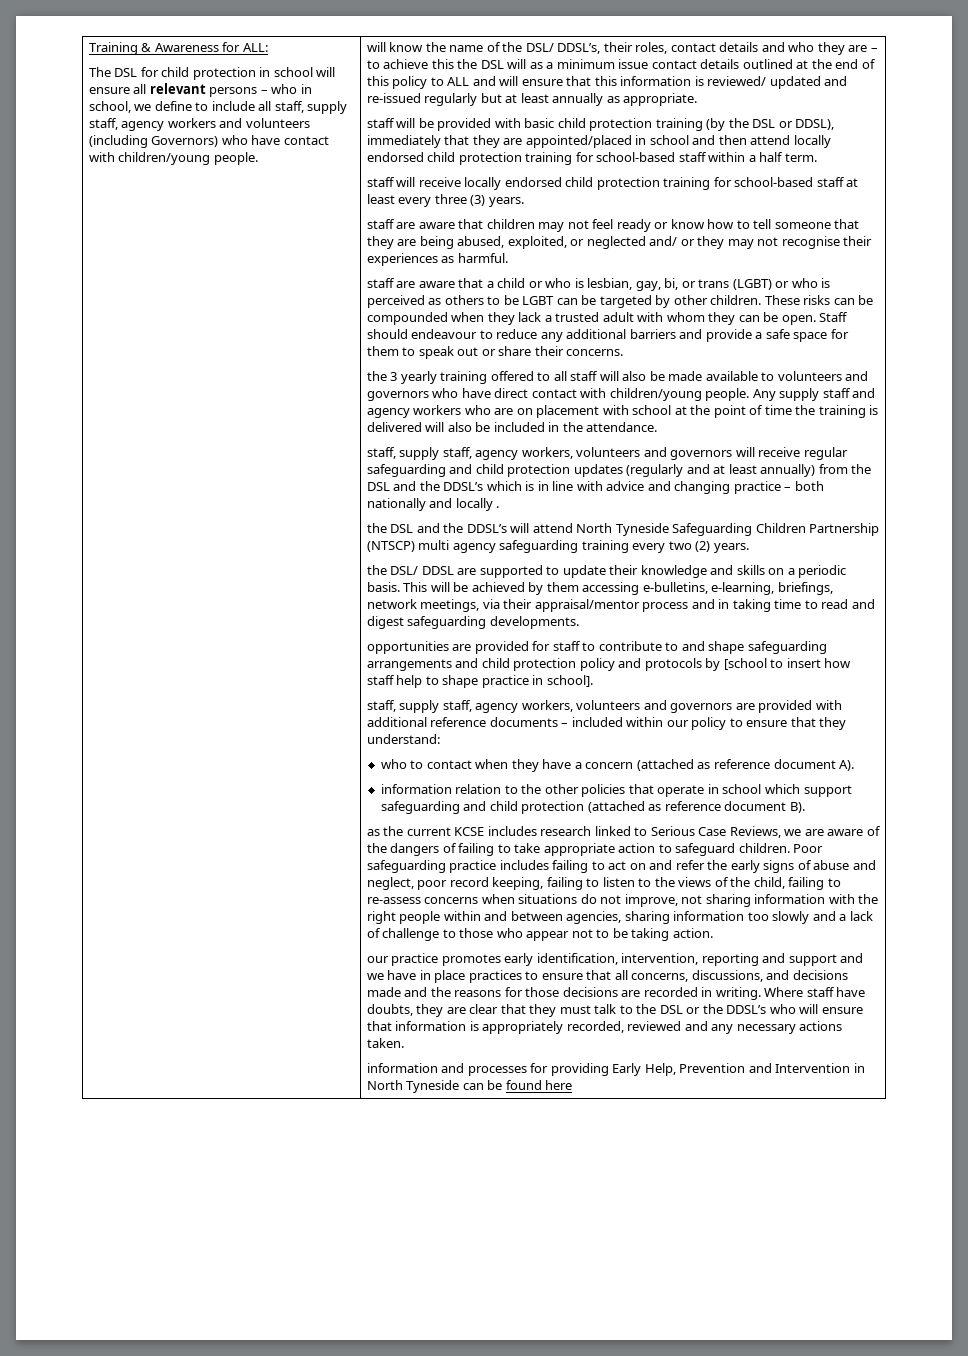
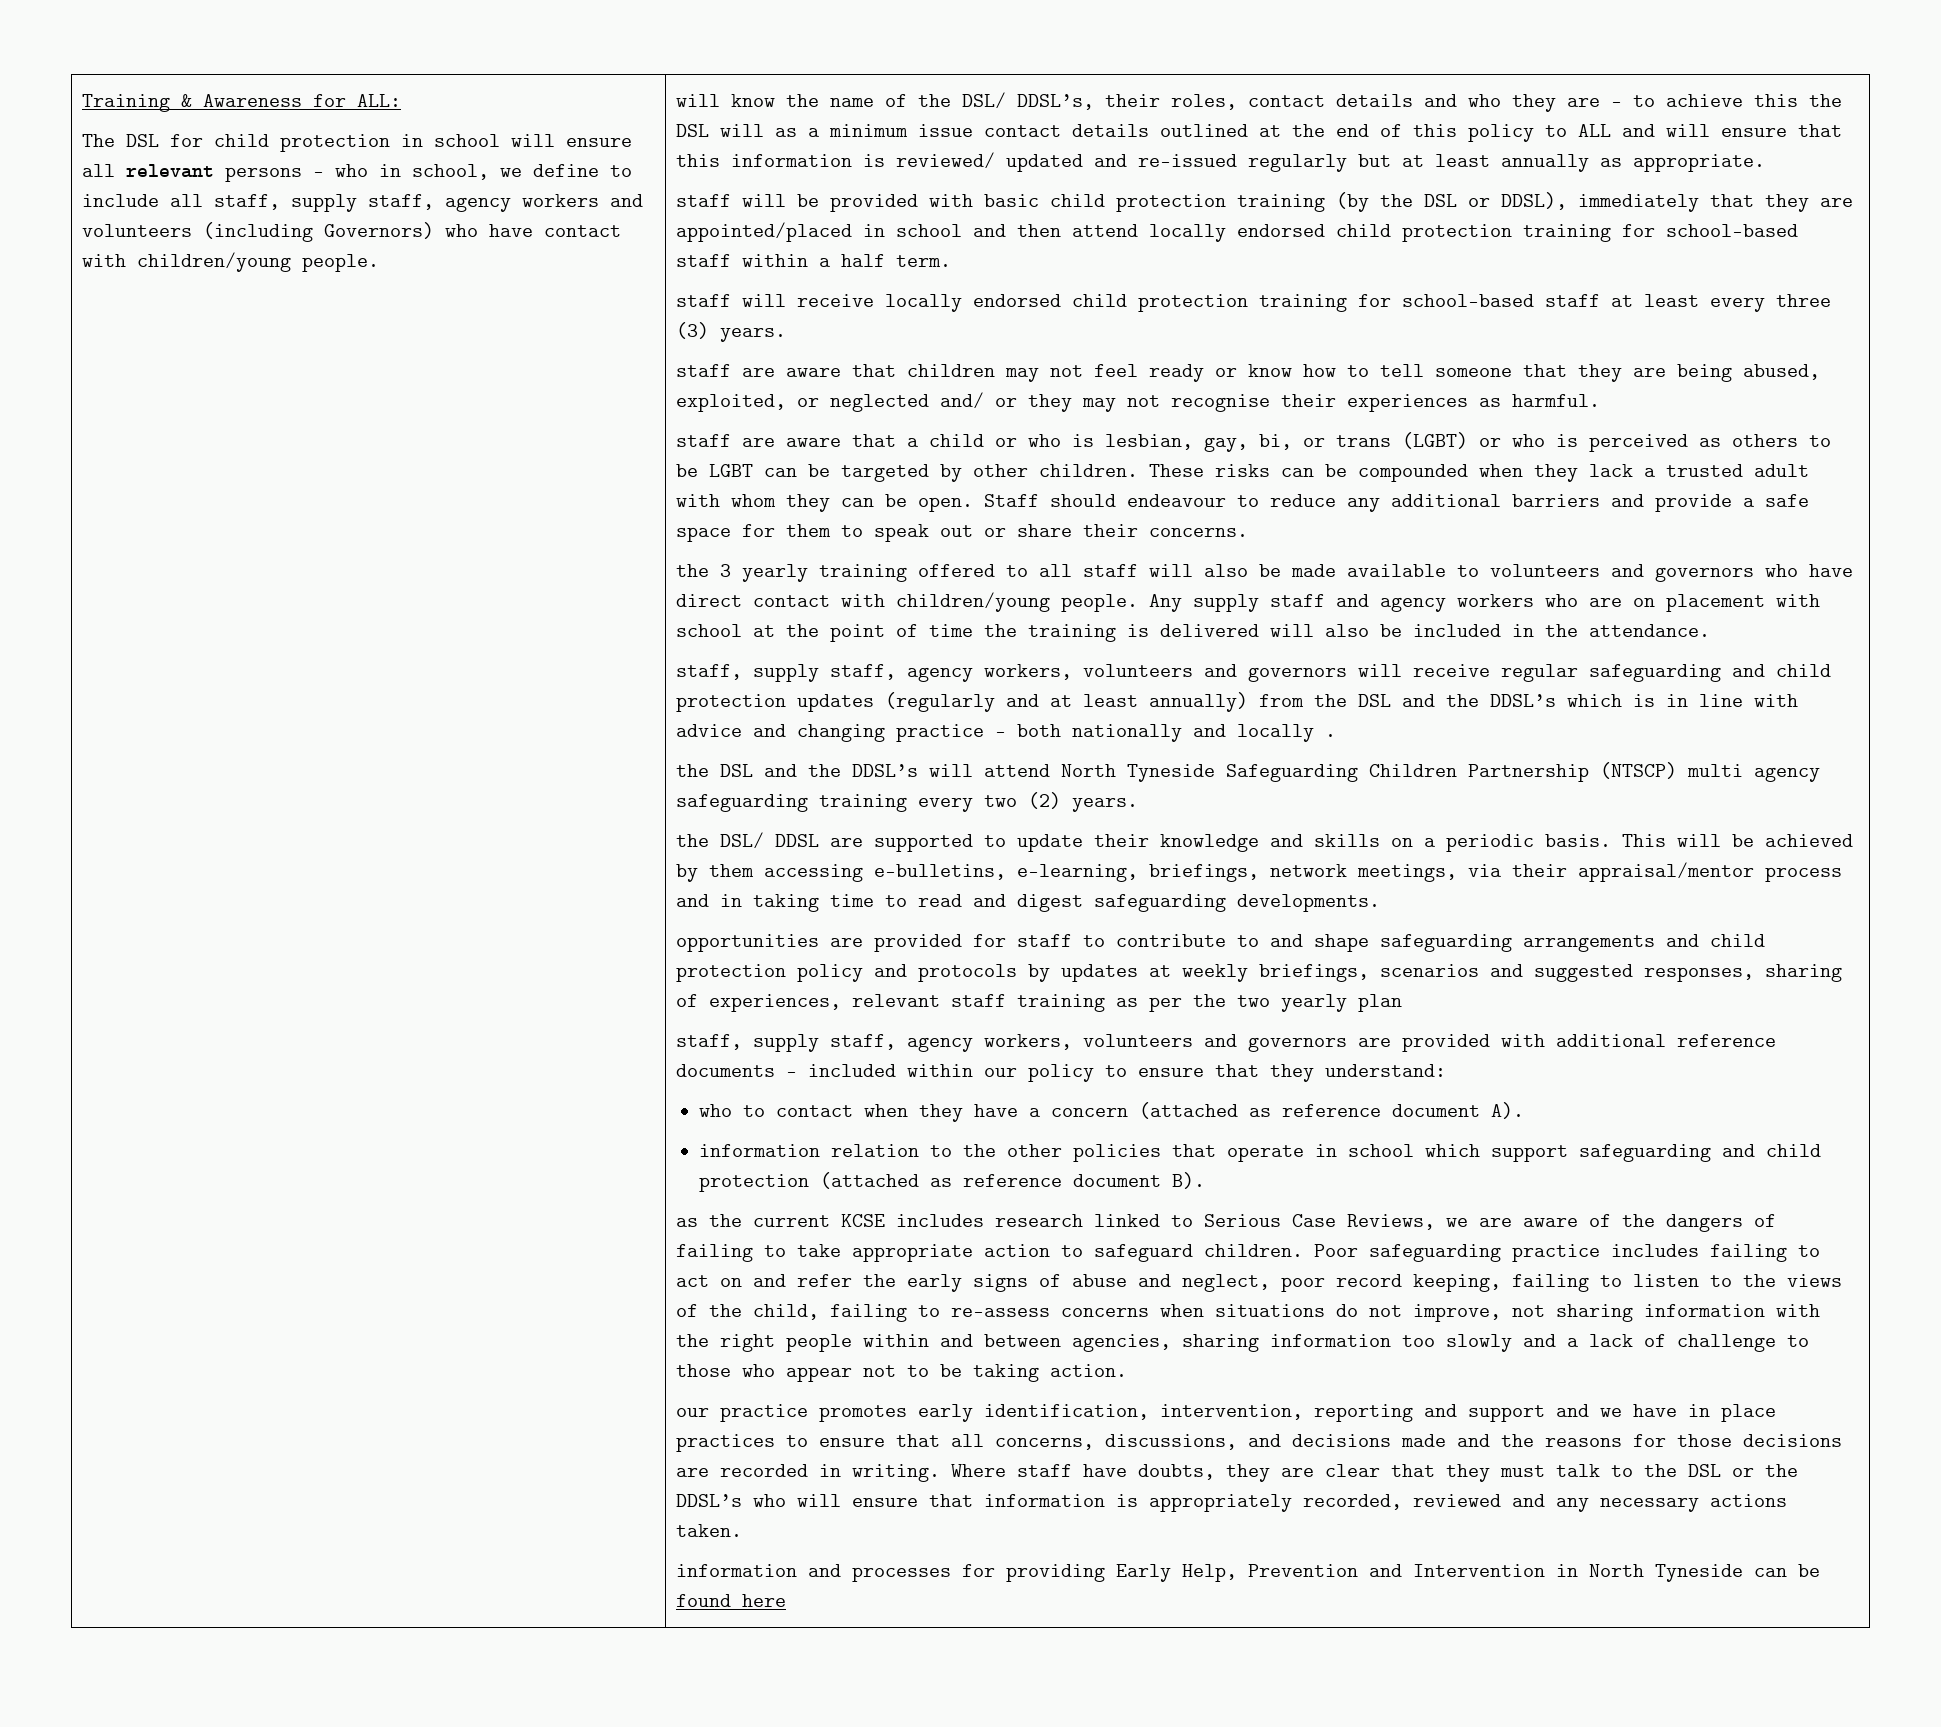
[723,658,852,670] [366,675,593,688] [school to insert how staff help to shape practice in school]. -> [1061,964,1843,982] [676,994,1403,1012] updates at weekly briefings, scenarios and suggested responses, sharing of experiences, relevant staff training as per the two yearly plan

